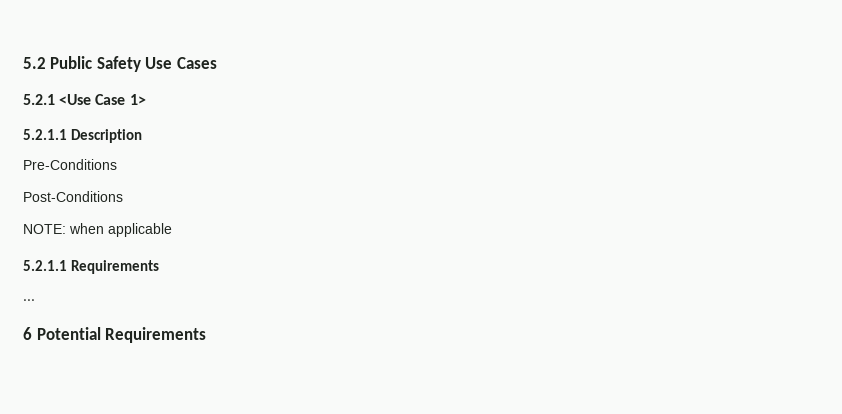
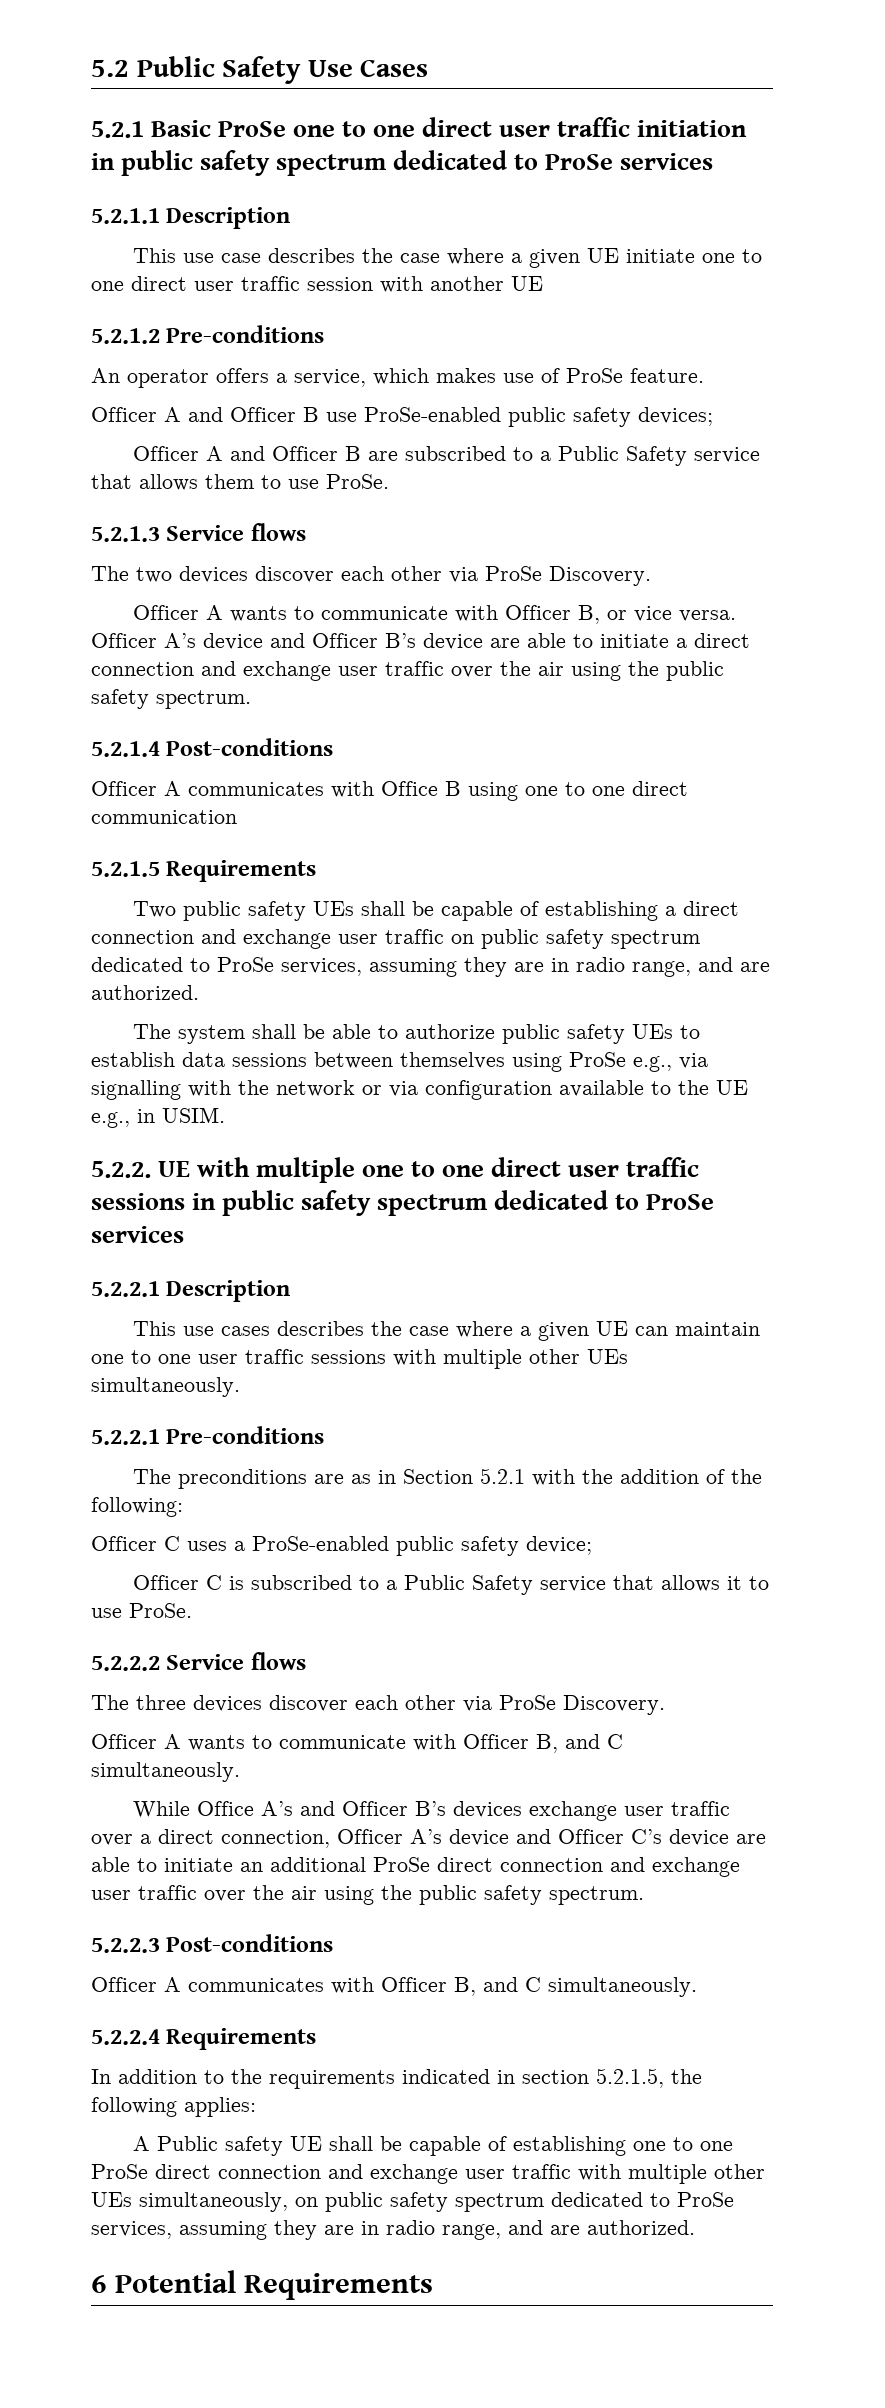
[59,94,146,105] [23,129,143,143] [23,159,117,170] [23,191,123,202] [23,223,172,237] [23,260,160,274] [23,299,35,301] <Use Case 1> // 5.2.1.1 Description // Pre-Conditions // Post-Conditions // NOTE: when applicable // 5.2.1.1 Requirements // ... -> [151,117,748,137] [91,150,714,176] [91,207,291,229] [133,248,763,268] [91,276,543,293] [91,325,325,344] [91,368,704,388] [91,407,713,427] [133,446,761,466] [91,474,389,491] [91,523,306,542] [91,566,651,586] [133,605,737,624] [91,633,750,650] [91,661,724,681] [91,689,251,709] [91,738,334,757] [91,781,688,801] [91,810,237,824] [91,860,317,882] [133,901,740,921] [91,929,700,949] [91,957,770,977] [91,985,199,1000] [133,1024,701,1044] [91,1052,708,1072] [91,1080,748,1100] [91,1107,225,1128] [91,1157,700,1183] [91,1190,715,1216] [91,1226,184,1243] [91,1280,291,1302] [133,1321,761,1341] [91,1349,628,1369] [91,1377,240,1397] [91,1426,325,1445] [133,1468,763,1489] [91,1497,183,1517] [91,1536,592,1556] [133,1575,770,1595] [91,1603,192,1618] [91,1652,306,1671] [91,1695,665,1715] [91,1734,623,1753] [91,1762,240,1782] [133,1801,731,1821] [91,1829,766,1848] [91,1857,740,1877] [91,1885,644,1905] [91,1934,334,1953] [91,1977,697,1997] [91,2028,317,2050] [91,2068,702,2089] [91,2097,256,2117] [133,2136,734,2156] [91,2164,765,2184] [91,2192,734,2212] [91,2220,695,2240] Basic ProSe one to one direct user traffic initiation in public safety spectrum dedicated to ProSe services // 5.2.1.1 Description // This use case describes the case where a given UE initiate one to one direct user traffic session with another UE // 5.2.1.2 Pre-conditions // An operator offers a service, which makes use of ProSe feature. // Officer A and Officer B use ProSe-enabled public safety devices; // Officer A and Officer B are subscribed to a Public Safety service that allows them to use ProSe. // 5.2.1.3 Service flows // The two devices discover each other via ProSe Discovery. // Officer A wants to communicate with Officer B, or vice versa. Officer A’s device and Officer B’s device are able to initiate a direct connection and exchange user traffic over the air using the public safety spectrum. // 5.2.1.4 Post-conditions // Officer A communicates with Office B using one to one direct communication // 5.2.1.5 Requirements // Two public safety UEs shall be capable of establishing a direct connection and exchange user traffic on public safety spectrum dedicated to ProSe services, assuming they are in radio range, and are authorized. // The system shall be able to authorize public safety UEs to establish data sessions between themselves using ProSe e.g., via signalling with the network or via configuration available to the UE e.g., in USIM. // 5.2.2. UE with multiple one to one direct user traffic sessions in public safety spectrum dedicated to ProSe services // 5.2.2.1 Description // This use cases describes the case where a given UE can maintain one to one user traffic sessions with multiple other UEs simultaneously. // 5.2.2.1 Pre-conditions // The preconditions are as in Section 5.2.1 with the addition of the following: // Officer C uses a ProSe-enabled public safety device; // Officer C is subscribed to a Public Safety service that allows it to use ProSe. // 5.2.2.2 Service flows // The three devices discover each other via ProSe Discovery. // Officer A wants to communicate with Officer B, and C simultaneously. // While Office A’s and Officer B’s devices exchange user traffic over a direct connection, Officer A’s device and Officer C’s device are able to initiate an additional ProSe direct connection and exchange user traffic over the air using the public safety spectrum. // 5.2.2.3 Post-conditions // Officer A communicates with Officer B, and C simultaneously. // 5.2.2.4 Requirements // In addition to the requirements indicated in section 5.2.1.5, the following applies: // A Public safety UE shall be capable of establishing one to one ProSe direct connection and exchange user traffic with multiple other UEs simultaneously, on public safety spectrum dedicated to ProSe services, assuming they are in radio range, and are authorized.

